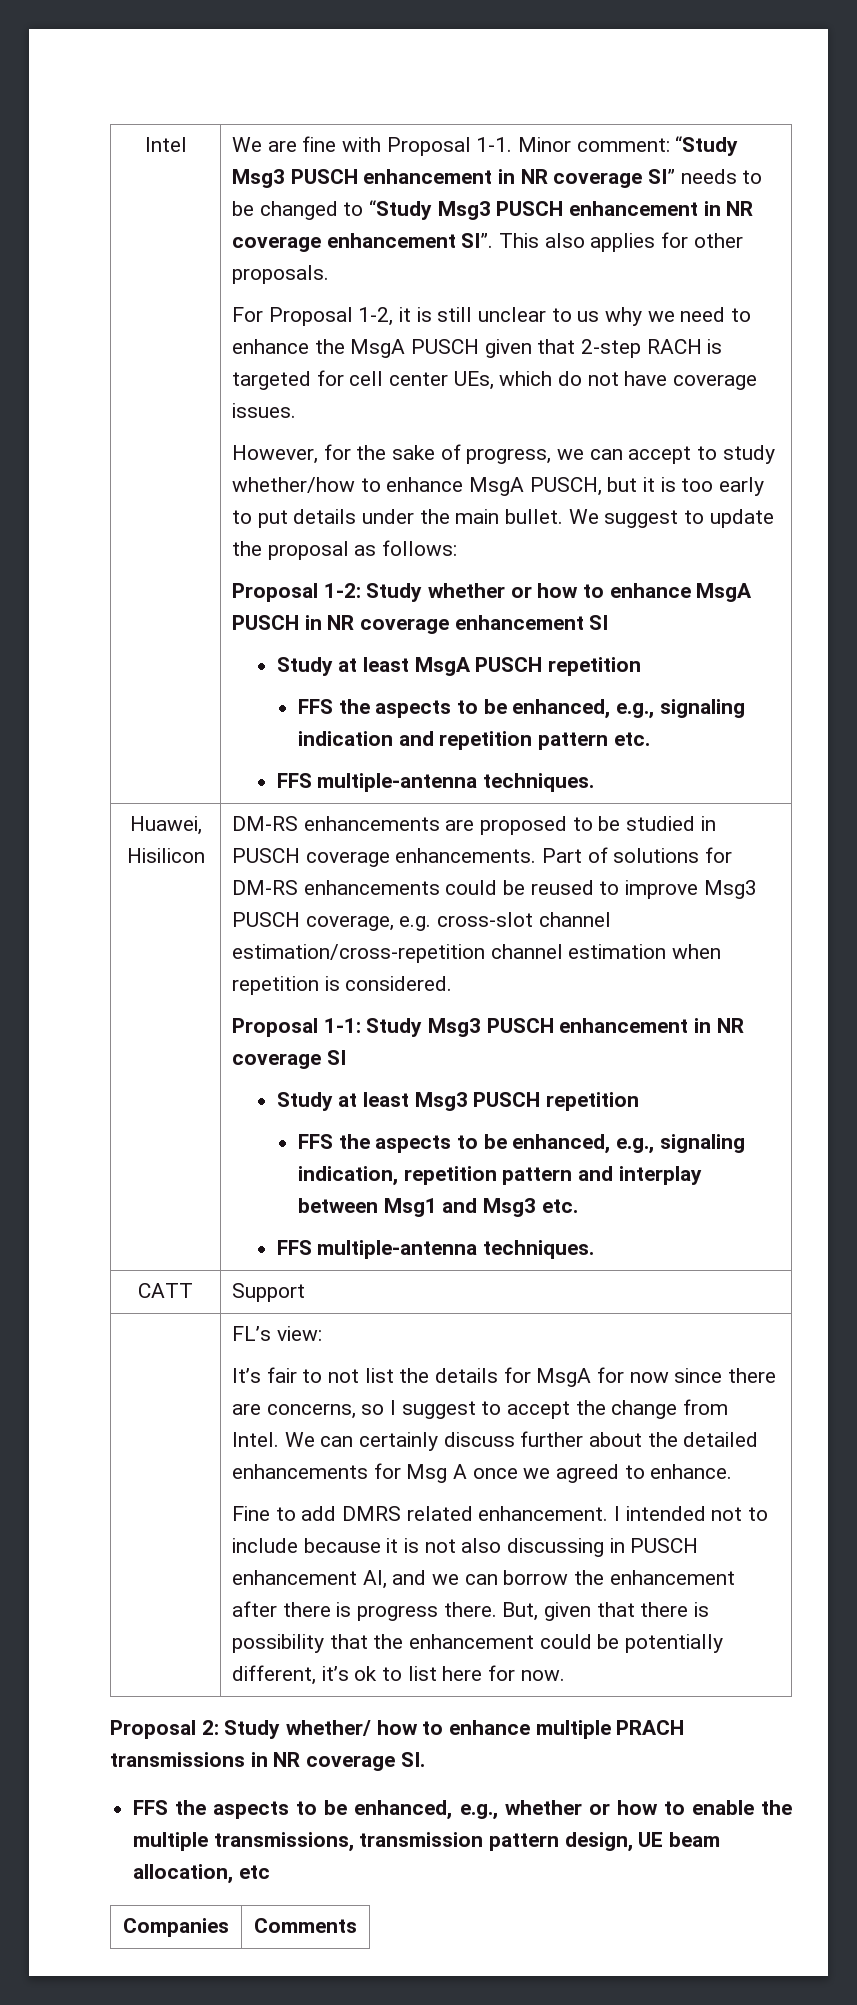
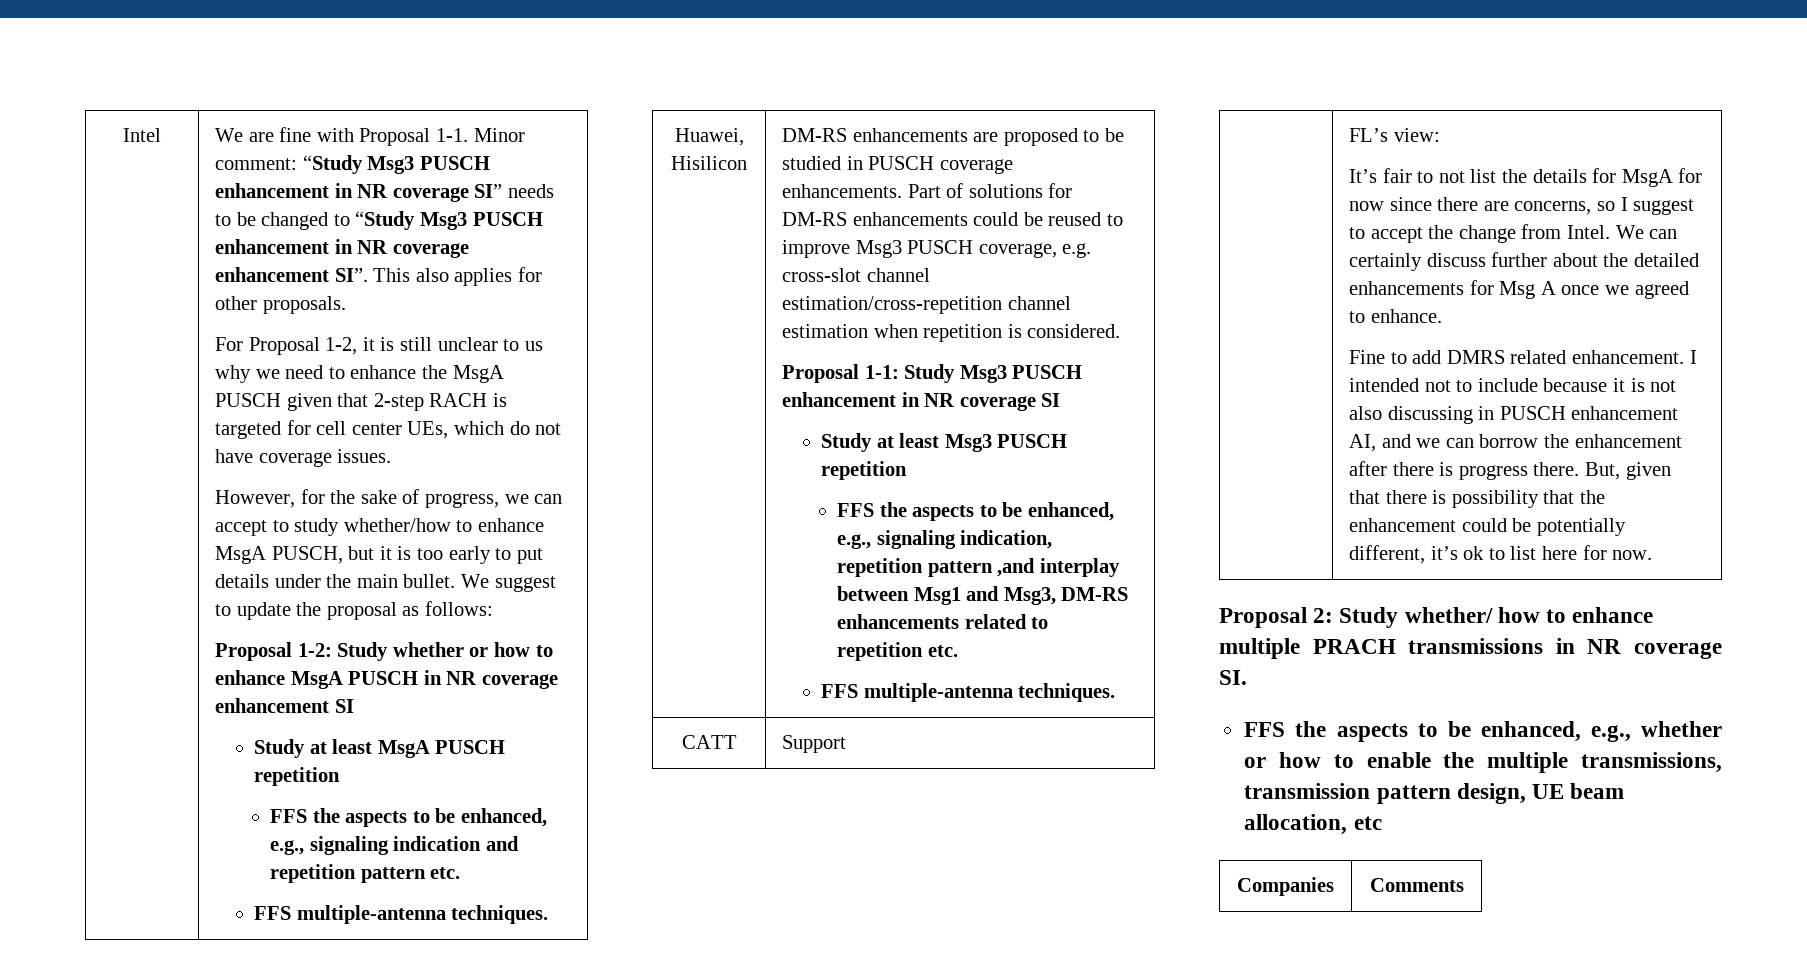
[577,1166,613,1181] and -> [997,558,1036,577] ,and
[482,1198,536,1217] Msg3 -> [1003,587,1129,605] [837,614,1049,629] [837,642,924,661] Msg3, DM-RS enhancements related to repetition

